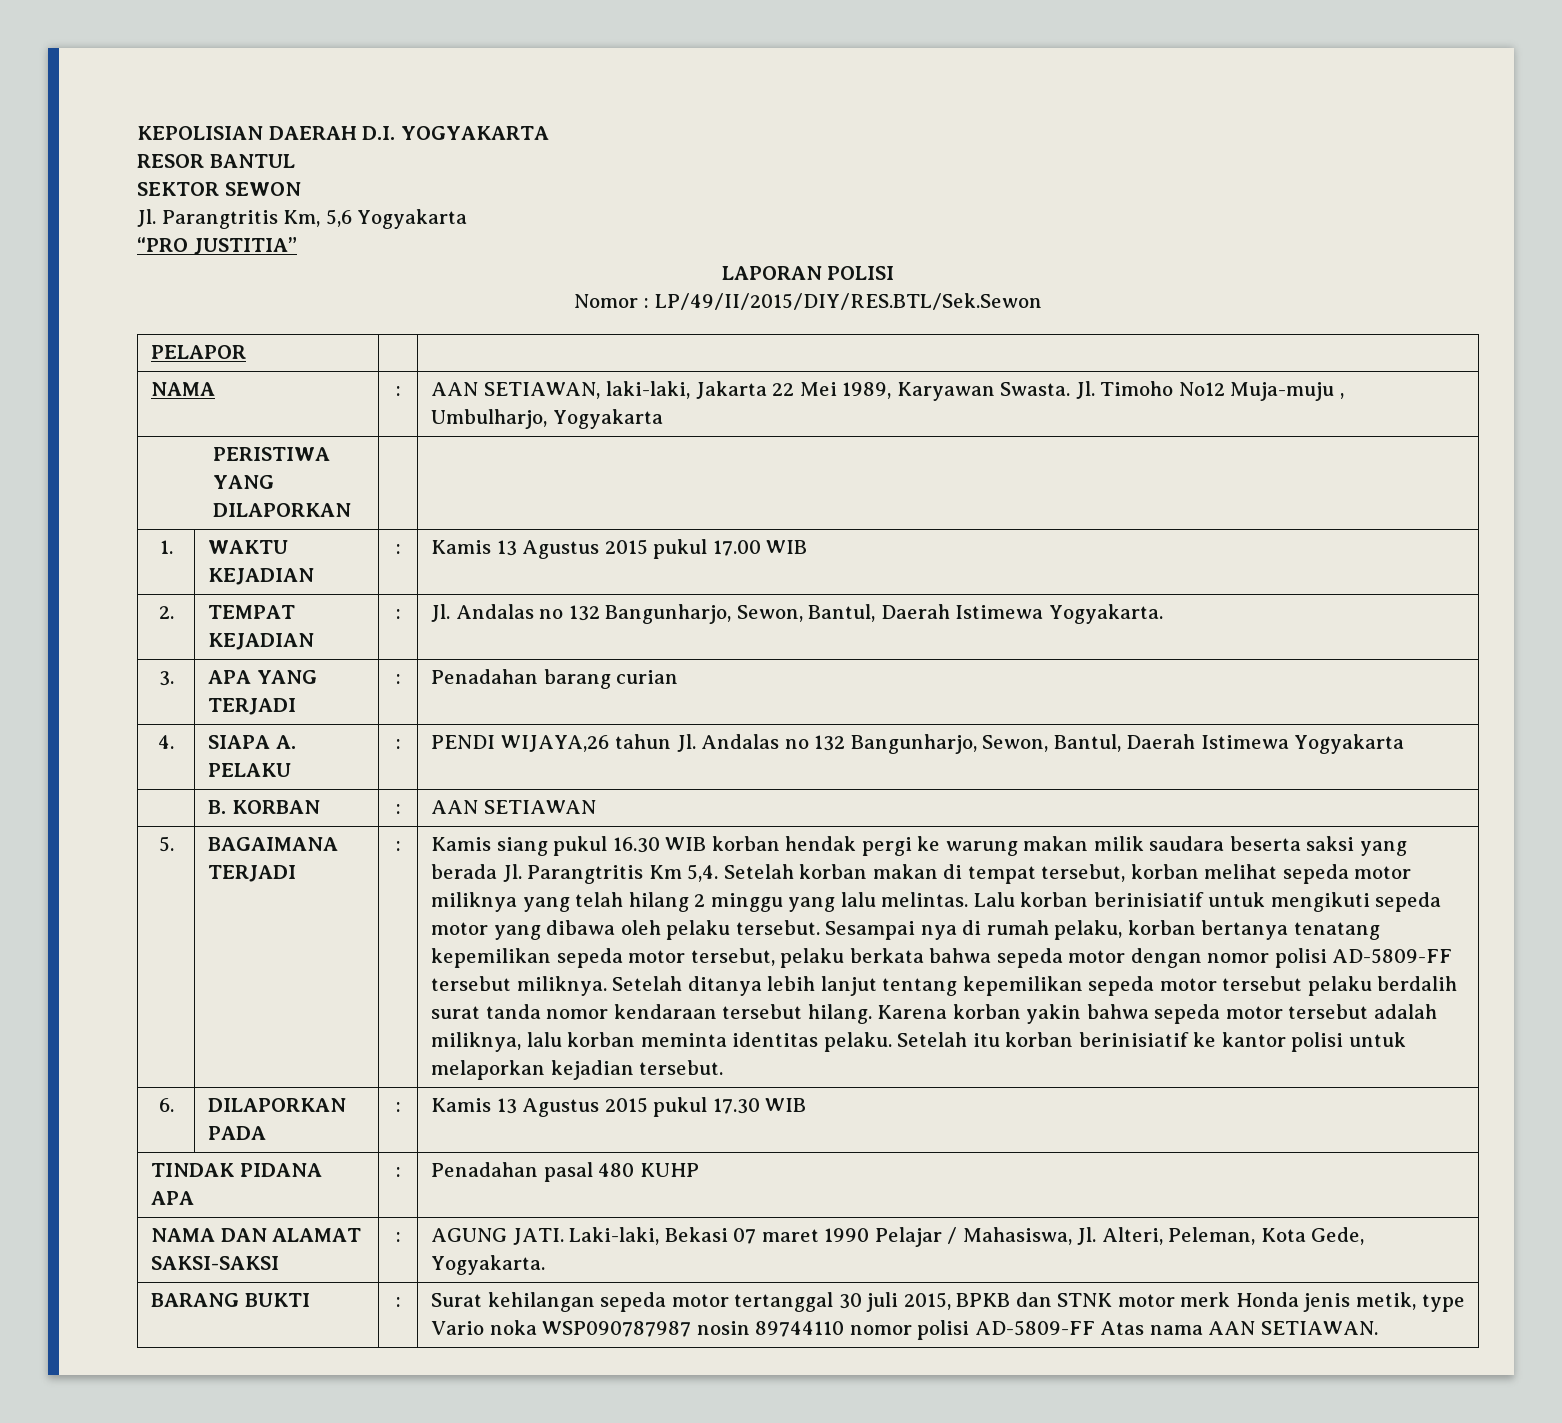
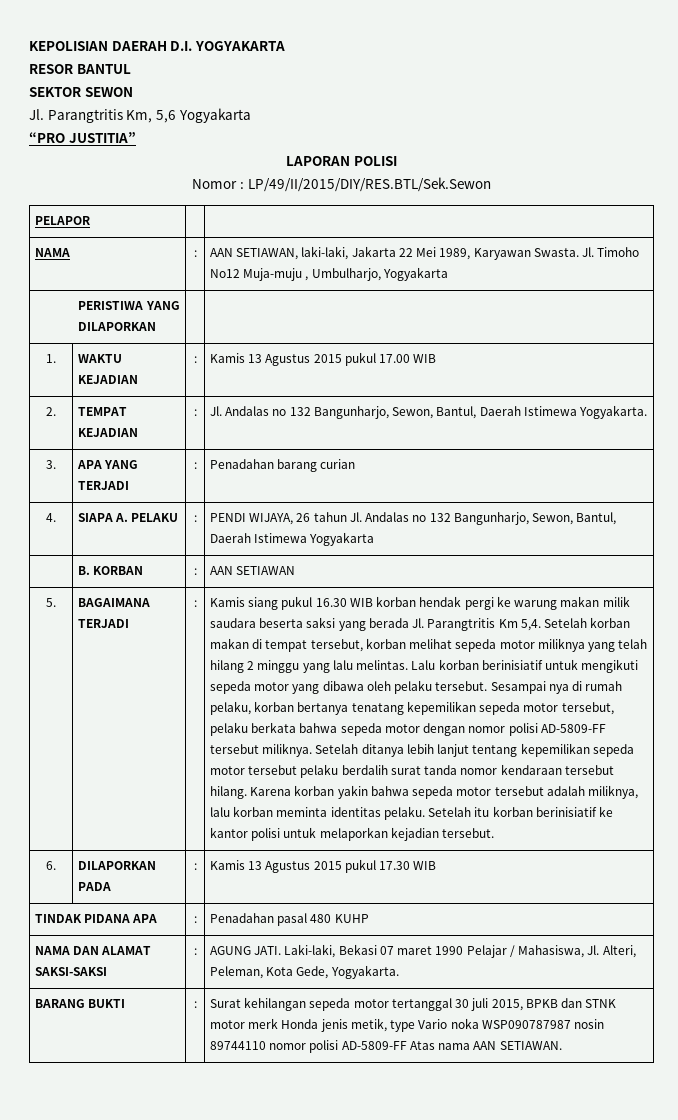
[500,735,610,752] WIJAYA,26 -> [249,513,311,525] WIJAYA, 26

